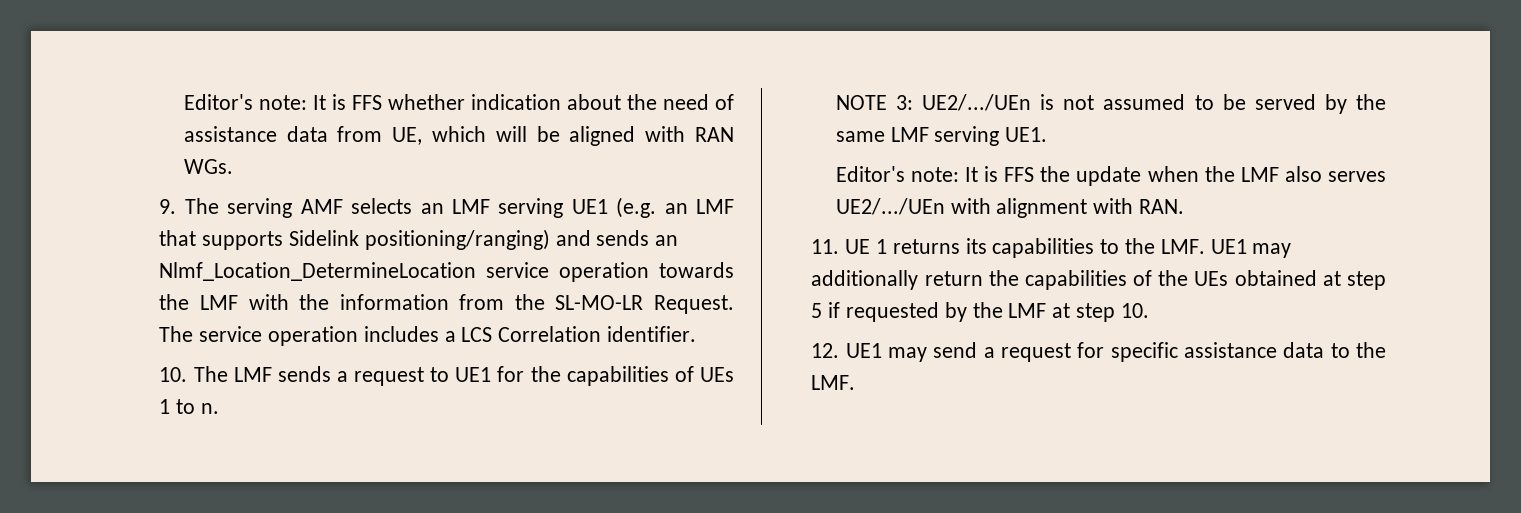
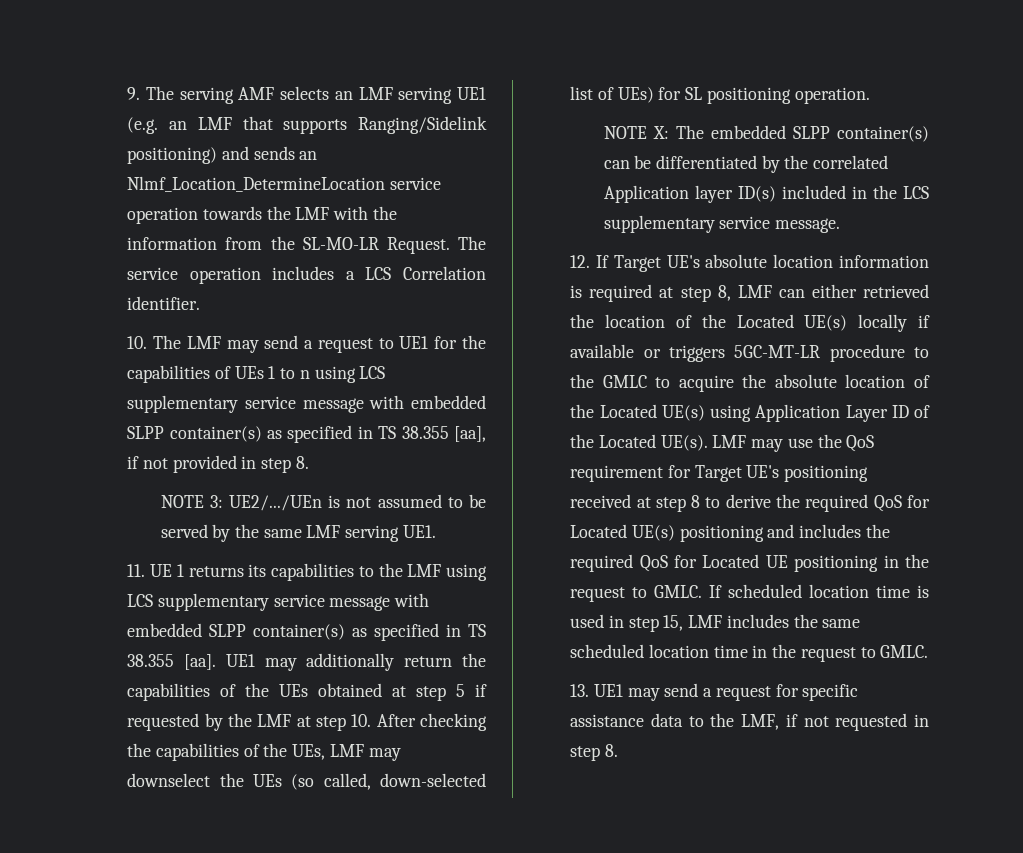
[183,94,734,110] [183,126,735,146] [183,159,233,174] Editor's note: It is FFS whether indication about the need of assistance data from UE, which will be aligned with RAN WGs. // -> (127, 93) none
[289,229,550,250] Sidelink positioning/ranging) -> [358,116,487,134] [127,147,218,164] Ranging/Sidelink positioning)
[277,366,331,382] sends -> [226,335,299,353] may send
[201,403,220,414] n. -> [299,366,386,383] [127,395,486,413] [127,425,486,443] [127,455,309,473] n using LCS supplementary service message with embedded SLPP container(s) as specified in TS 38.355 [aa], if not provided in step 8.
[835,166,1386,186] [835,198,1185,218] // Editor's note: It is FFS the update when the LMF also serves UE2/.../UEn with alignment with RAN. -> (436, 531) none
[1160,239,1205,254] LMF. -> [407,564,488,581] [127,593,430,611] [127,623,487,641] [127,654,217,670] LMF using LCS supplementary service message with embedded SLPP container(s) as specified in TS 38.355 [aa].
[811,343,840,358] // 12. -> [376,713,487,731] [127,743,401,761] [127,773,487,790] [570,86,870,104] [603,125,929,142] [603,155,889,173] [603,185,929,203] [603,215,841,233] [570,254,929,272] [570,284,929,302] [570,314,930,332] [570,344,929,362] [570,374,930,392] [570,404,930,422] [570,434,875,452] [570,465,869,482] [570,494,930,512] [570,524,890,542] [570,554,929,572] [570,584,929,602] [570,614,861,632] [570,644,929,662] [570,684,590,697] After checking the capabilities of the UEs, LMF may downselect the UEs (so called, down-selected list of UEs) for SL positioning operation. // NOTE X: The embedded SLPP container(s) can be differentiated by the correlated Application layer ID(s) included in the LCS supplementary service message. // 12. If Target UE's absolute location information is required at step 8, LMF can either retrieved the location of the Located UE(s) locally if available or triggers 5GC-MT-LR procedure to the GMLC to acquire the absolute location of the Located UE(s) using Application Layer ID of the Located UE(s). LMF may use the QoS requirement for Target UE's positioning received at step 8 to derive the required QoS for Located UE(s) positioning and includes the required QoS for Located UE positioning in the request to GMLC. If scheduled location time is used in step 15, LMF includes the same scheduled location time in the request to GMLC. // 13.
[811,375,856,390] LMF. -> [741,713,929,731] [570,744,619,761] LMF, if not requested in step 8.

